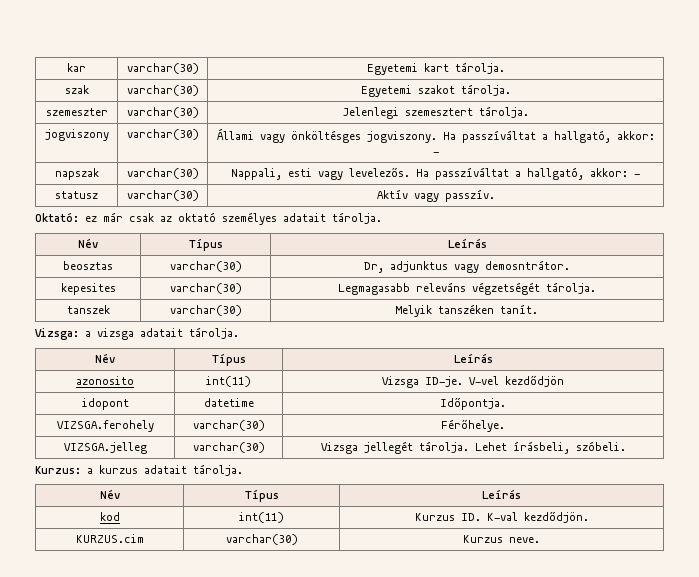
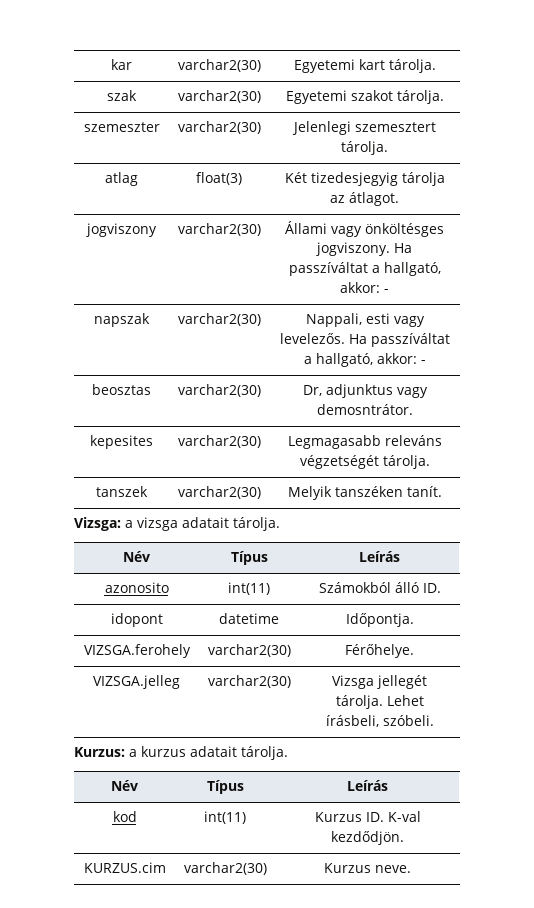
[126,63,199,74] varchar(30) -> [177,59,261,72] varchar2(30)
[126,85,199,96] varchar(30) -> [177,90,261,103] varchar2(30)
[126,107,199,118] varchar(30) -> [177,121,261,134] varchar2(30)
(529, 112) none -> [105,172,138,186] [196,172,242,185] [284,172,445,186] [330,192,399,206] // atlag | float(3) | Két tizedesjegyig tárolja az átlagot.
[126,129,199,140] varchar(30) -> [177,223,261,236] varchar2(30)
[126,168,199,179] varchar(30) -> [177,313,261,326] varchar2(30)
[55,191,98,199] [126,190,199,201] [376,189,495,202] [35,212,382,225] [78,238,98,248] [188,238,223,251] [447,238,487,248] // statusz | varchar(30) | Aktív vagy passzív. // Oktató: ez már csak az oktató személyes adatait tárolja. // Név | Típus | Leírás -> (426, 362) none
[169,261,242,272] varchar(30) -> [177,384,261,397] varchar2(30)
[169,283,242,294] varchar(30) -> [177,435,261,448] varchar2(30)
[169,305,242,316] varchar(30) -> [177,486,261,499] varchar2(30)
[381,375,564,388] Vizsga ID-je. V-vel kezdődjön -> [318,582,441,593] Számokból álló ID.
[192,420,265,431] varchar(30) -> [207,644,291,657] varchar2(30)
[192,442,265,453] varchar(30) -> [207,675,291,688] varchar2(30)
[225,534,298,545] varchar(30) -> [183,862,267,875] varchar2(30)

